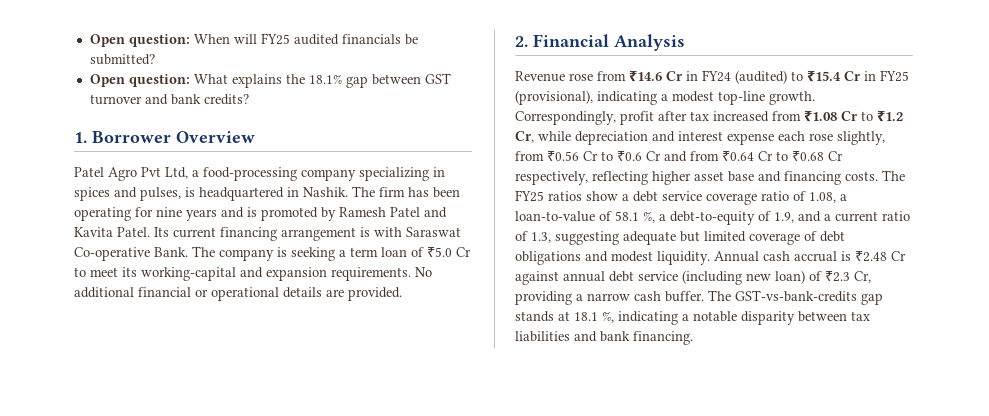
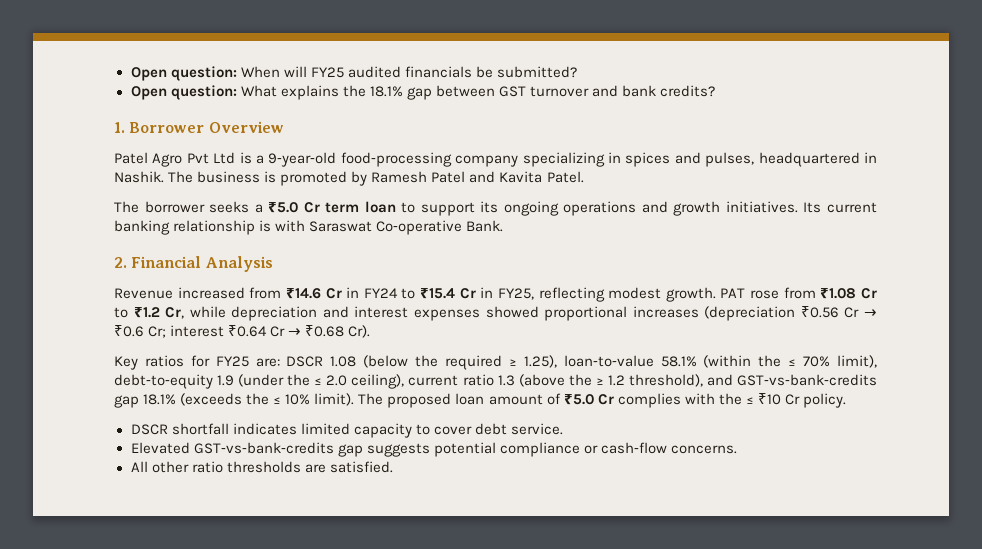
[165,167,199,179] Ltd, a -> [213,152,337,167] Ltd is a 9‑year‑old
[185,187,195,197] is -> (755, 159) none
[379,187,460,198] [74,207,244,221] firm has been operating for nine years and -> [197,171,261,183] business
[154,227,356,241] Its current financing arrangement -> [114,201,877,216] [114,220,256,235] // The borrower seeks a ₹5.0 Cr term loan to support its ongoing operations and growth initiatives. Its current banking relationship
[192,246,471,261] [74,267,432,281] [74,287,402,301] The company is seeking a term loan of ₹5.0 Cr to meet its working‑capital and expansion requirements. No additional financial or operational details are provided. -> (504, 226) none
[569,73,593,81] rose -> [177,287,245,299] increased
[735,70,787,84] (audited) -> (398, 293) none
[880,70,909,82] [515,90,815,105] [515,111,769,125] FY25 (provisional), indicating a modest top‑line growth. Correspondingly, profit after tax increased -> [497,287,780,302] FY25, reflecting modest growth. PAT rose
[727,131,885,145] [515,151,843,162] [515,170,905,185] [515,190,847,205] [515,211,910,225] [515,231,845,245] [515,251,906,265] [515,270,871,285] [515,290,883,305] [515,311,870,325] [515,331,693,345] expense each rose slightly, from ₹0.56 Cr to ₹0.6 Cr and from ₹0.64 Cr to ₹0.68 Cr respectively, reflecting higher asset base and financing costs. The FY25 ratios show a debt service coverage ratio of 1.08, a loan‑to‑value of 58.1 %, a debt‑to‑equity of 1.9, and a current ratio of 1.3, suggesting adequate but limited coverage of debt obligations and modest liquidity. Annual cash accrual is ₹2.48 Cr against annual debt service (including new loan) of ₹2.3 Cr, providing a narrow cash buffer. The GST‑vs‑bank‑credits gap stands at 18.1 %, indicating a notable disparity between tax liabilities and bank financing. -> [414,306,877,321] [114,325,371,338] [114,355,878,370] [114,374,877,389] [114,393,846,408] [130,423,563,438] [130,442,737,457] [130,461,393,473] expenses showed proportional increases (depreciation ₹0.56 Cr → ₹0.6 Cr; interest ₹0.64 Cr → ₹0.68 Cr). // Key ratios for FY25 are: DSCR 1.08 (below the required ≥ 1.25), loan‑to‑value 58.1% (within the ≤ 70% limit), debt‑to‑equity 1.9 (under the ≤ 2.0 ceiling), current ratio 1.3 (above the ≥ 1.2 threshold), and GST‑vs‑bank‑credits gap 18.1% (exceeds the ≤ 10% limit). The proposed loan amount of ₹5.0 Cr complies with the ≤ ₹10 Cr policy. // DSCR shortfall indicates limited capacity to cover debt service. // Elevated GST‑vs‑bank‑credits gap suggests potential compliance or cash‑flow concerns. // All other ratio thresholds are satisfied.

